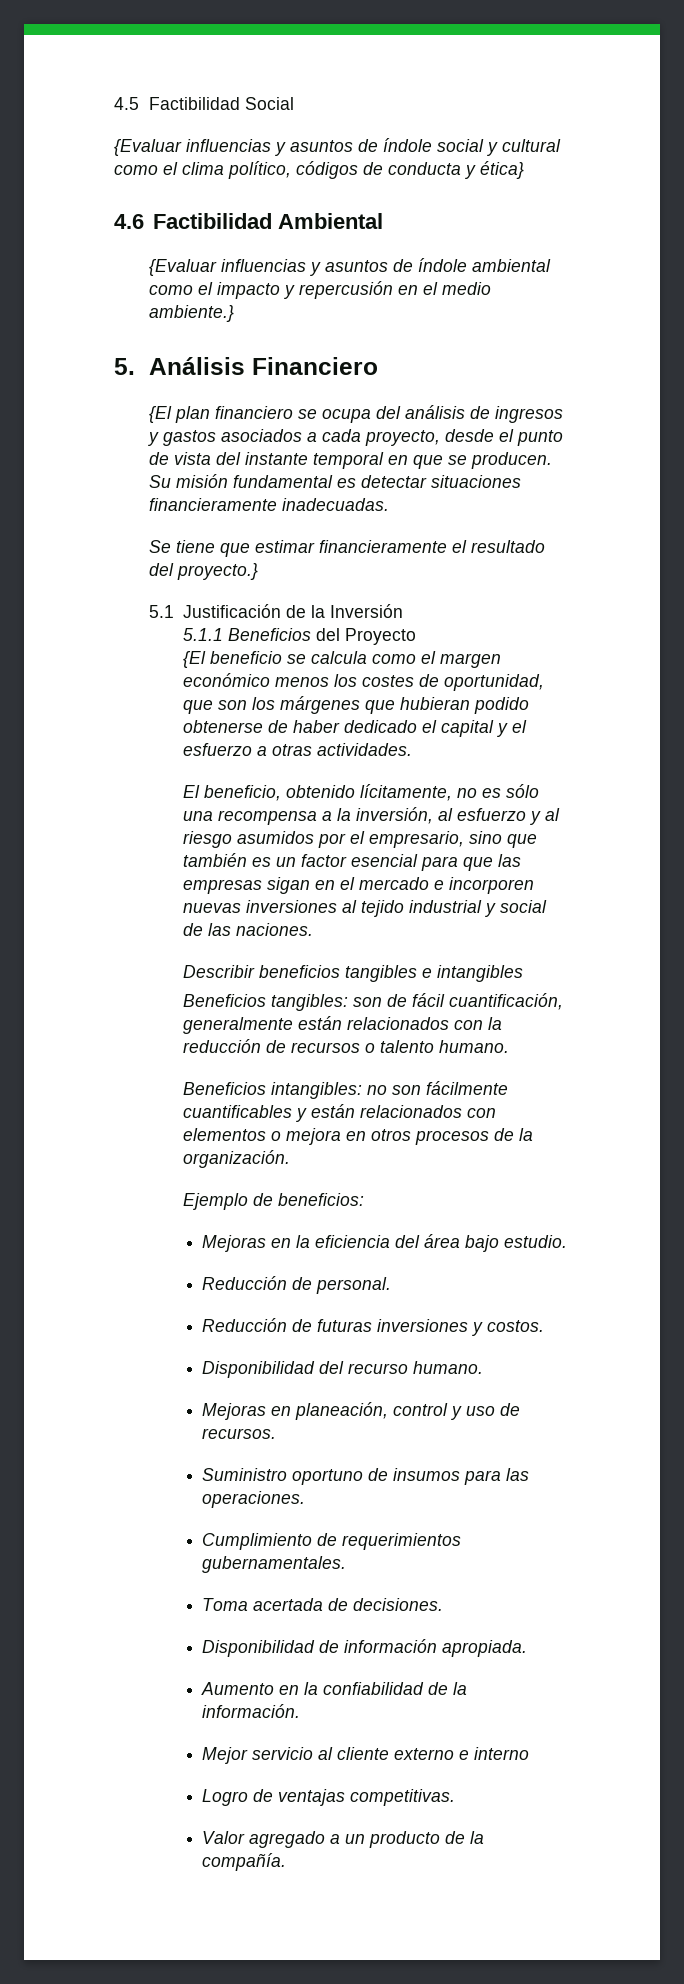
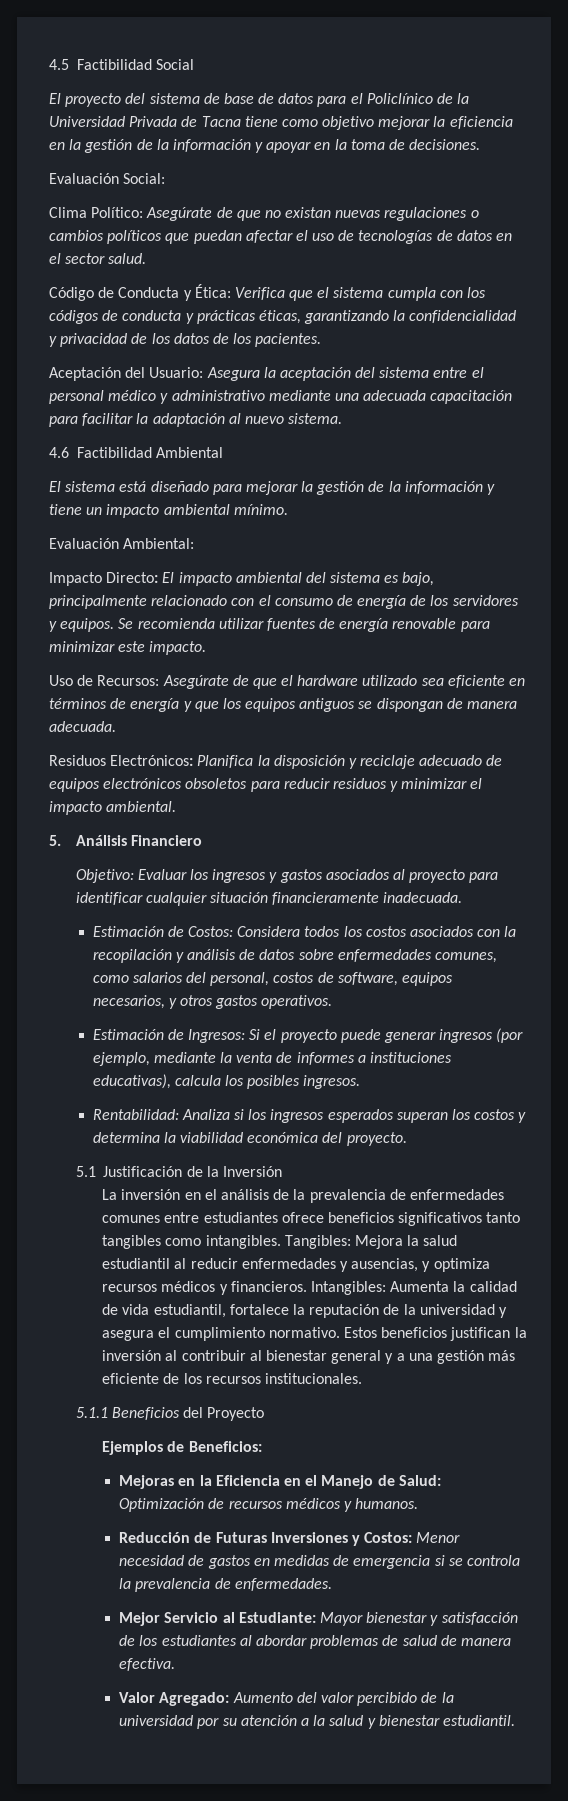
[114,138,561,156] [114,161,524,179] [114,213,383,229] [148,258,551,276] [148,281,491,299] [148,305,234,322] [114,357,378,375] [148,405,563,423] [147,429,563,446] [148,452,552,469] [148,474,521,488] [148,498,389,511] [148,540,545,557] [148,563,258,580] {Evaluar influencias y asuntos de índole social y cultural como el clima político, códigos de conducta y ética} // 4.6 Factibilidad Ambiental // {Evaluar influencias y asuntos de índole ambiental como el impacto y repercusión en el medio ambiente.} // 5. Análisis Financiero // {El plan financiero se ocupa del análisis de ingresos y gastos asociados a cada proyecto, desde el punto de vista del instante temporal en que se producen. Su misión fundamental es detectar situaciones financieramente inadecuadas. // Se tiene que estimar financieramente el resultado del proyecto.} -> [49,93,470,107] [49,116,513,130] [49,139,481,153] [49,173,166,184] [49,207,479,221] [49,230,513,244] [49,253,147,264] [49,284,487,301] [49,310,517,324] [49,333,322,347] [49,367,484,381] [49,390,513,404] [49,413,343,427] [49,447,223,458] [49,481,496,495] [49,504,288,518] [49,538,195,549] [49,572,435,586] [49,595,519,609] [49,618,490,632] [49,641,207,655] [49,675,526,689] [49,698,518,712] [49,721,116,732] [49,755,503,769] [49,778,483,792] [49,801,177,815] [49,835,202,846] [75,869,499,883] [75,892,463,906] [92,926,517,937] [92,949,497,963] [92,972,453,986] [92,995,333,1009] [92,1028,524,1043] [92,1052,452,1066] [92,1074,361,1089] [92,1109,527,1123] [92,1132,407,1146] El proyecto del sistema de base de datos para el Policlínico de la Universidad Privada de Tacna tiene como objetivo mejorar la eficiencia en la gestión de la información y apoyar en la toma de decisiones. // Evaluación Social: // Clima Político: Asegúrate de que no existan nuevas regulaciones o cambios políticos que puedan afectar el uso de tecnologías de datos en el sector salud. // Código de Conducta y Ética: Verifica que el sistema cumpla con los códigos de conducta y prácticas éticas, garantizando la confidencialidad y privacidad de los datos de los pacientes. // Aceptación del Usuario: Asegura la aceptación del sistema entre el personal médico y administrativo mediante una adecuada capacitación para facilitar la adaptación al nuevo sistema. // 4.6 Factibilidad Ambiental // El sistema está diseñado para mejorar la gestión de la información y tiene un impacto ambiental mínimo. // Evaluación Ambiental: // Impacto Directo: El impacto ambiental del sistema es bajo, principalmente relacionado con el consumo de energía de los servidores y equipos. Se recomienda utilizar fuentes de energía renovable para minimizar este impacto. // Uso de Recursos: Asegúrate de que el hardware utilizado sea eficiente en términos de energía y que los equipos antiguos se dispongan de manera adecuada. // Residuos Electrónicos: Planifica la disposición y reciclaje adecuado de equipos electrónicos obsoletos para reducir residuos y minimizar el impacto ambiental. // 5. Análisis Financiero // Objetivo: Evaluar los ingresos y gastos asociados al proyecto para identificar cualquier situación financieramente inadecuada. // Estimación de Costos: Considera todos los costos asociados con la recopilación y análisis de datos sobre enfermedades comunes, como salarios del personal, costos de software, equipos necesarios, y otros gastos operativos. // Estimación de Ingresos: Si el proyecto puede generar ingresos (por ejemplo, mediante la venta de informes a instituciones educativas), calcula los posibles ingresos. // Rentabilidad: Analiza si los ingresos esperados superan los costos y determina la viabilidad económica del proyecto.
[183,628,417,645] [183,651,502,668] [183,673,545,691] [183,696,530,714] [183,720,528,737] [183,743,413,756] [183,784,540,801] [183,807,561,825] [183,831,538,848] [183,853,522,871] [183,877,535,894] [183,900,548,917] [183,923,314,936] [183,965,524,982] [183,993,564,1011] [183,1016,503,1034] [183,1039,510,1053] [183,1081,509,1099] [183,1104,497,1122] [183,1128,534,1145] [183,1150,291,1168] [183,1193,365,1210] [202,1234,568,1252] [202,1276,392,1294] [202,1318,545,1336] [202,1361,484,1378] [202,1402,521,1420] [202,1428,277,1439] [202,1468,530,1485] [202,1491,306,1508] [202,1533,462,1550] [202,1556,347,1573] [202,1598,444,1611] [202,1639,528,1657] [201,1682,468,1695] [202,1704,301,1718] [202,1747,530,1764] [202,1789,456,1806] [202,1831,485,1848] [202,1853,287,1871] 5.1.1 Beneficios del Proyecto // {El beneficio se calcula como el margen económico menos los costes de oportunidad, que son los márgenes que hubieran podido obtenerse de haber dedicado el capital y el esfuerzo a otras actividades. // El beneficio, obtenido lícitamente, no es sólo una recompensa a la inversión, al esfuerzo y al riesgo asumidos por el empresario, sino que también es un factor esencial para que las empresas sigan en el mercado e incorporen nuevas inversiones al tejido industrial y social de las naciones. // Describir beneficios tangibles e intangibles // Beneficios tangibles: son de fácil cuantificación, generalmente están relacionados con la reducción de recursos o talento humano. // Beneficios intangibles: no son fácilmente cuantificables y están relacionados con elementos o mejora en otros procesos de la organización. // Ejemplo de beneficios: // Mejoras en la eficiencia del área bajo estudio. // Reducción de personal. // Reducción de futuras inversiones y costos. // Disponibilidad del recurso humano. // Mejoras en planeación, control y uso de recursos. // Suministro oportuno de insumos para las operaciones. // Cumplimiento de requerimientos gubernamentales. // Toma acertada de decisiones. // Disponibilidad de información apropiada. // Aumento en la confiabilidad de la información. // Mejor servicio al cliente externo e interno // Logro de ventajas competitivas. // Valor agregado a un producto de la compañía. -> [102,1189,504,1203] [102,1212,521,1226] [102,1235,458,1249] [102,1258,490,1272] [102,1281,517,1295] [102,1304,507,1318] [102,1327,527,1341] [102,1350,516,1364] [102,1373,362,1384] [75,1407,265,1421] [102,1441,262,1455] [119,1475,441,1489] [119,1498,419,1512] [119,1532,461,1546] [119,1555,520,1569] [119,1578,332,1592] [119,1612,518,1626] [119,1635,511,1649] [119,1658,176,1671] [119,1692,454,1706] [119,1715,515,1729] La inversión en el análisis de la prevalencia de enfermedades comunes entre estudiantes ofrece beneficios significativos tanto tangibles como intangibles. Tangibles: Mejora la salud estudiantil al reducir enfermedades y ausencias, y optimiza recursos médicos y financieros. Intangibles: Aumenta la calidad de vida estudiantil, fortalece la reputación de la universidad y asegura el cumplimiento normativo. Estos beneficios justifican la inversión al contribuir al bienestar general y a una gestión más eficiente de los recursos institucionales. // 5.1.1 Beneficios del Proyecto // Ejemplos de Beneficios: // Mejoras en la Eficiencia en el Manejo de Salud: Optimización de recursos médicos y humanos. // Reducción de Futuras Inversiones y Costos: Menor necesidad de gastos en medidas de emergencia si se controla la prevalencia de enfermedades. // Mejor Servicio al Estudiante: Mayor bienestar y satisfacción de los estudiantes al abordar problemas de salud de manera efectiva. // Valor Agregado: Aumento del valor percibido de la universidad por su atención a la salud y bienestar estudiantil.

